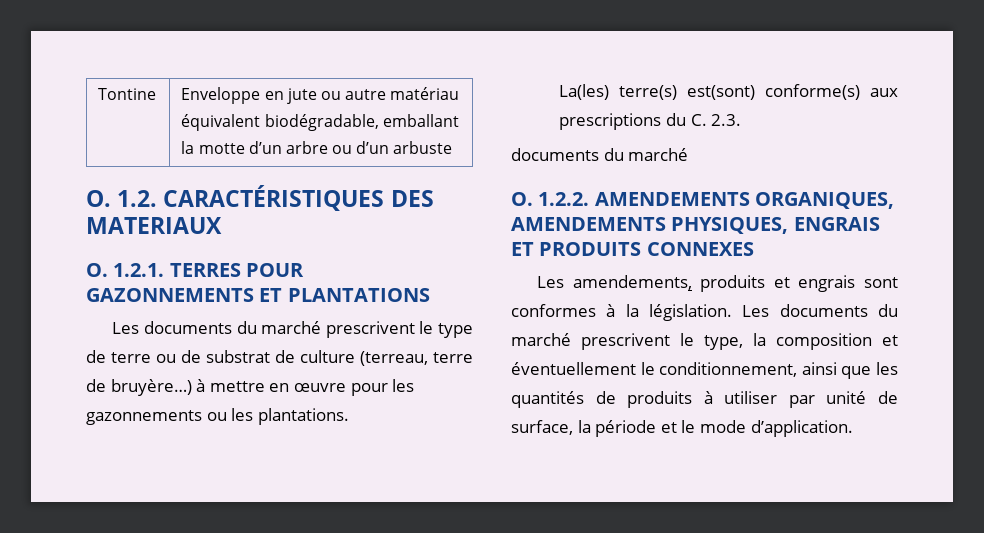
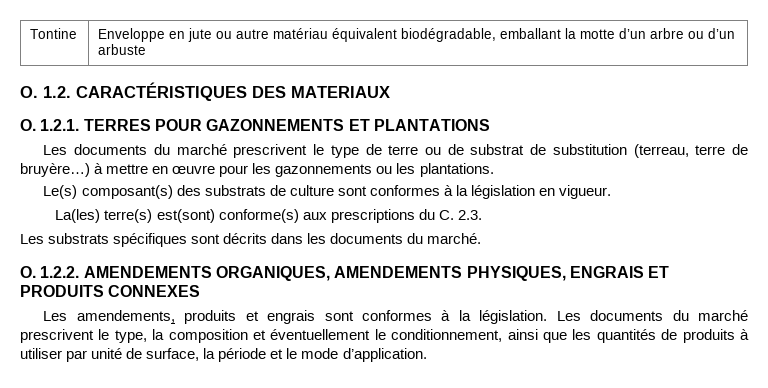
[300,350,355,363] culture -> [552,144,627,155] substitution
(349, 416) none -> [43,185,612,199] // Le(s) composant(s) des substrats de culture sont conformes à la législation en vigueur.
[511,148,689,161] documents du marché -> [20,233,482,247] Les substrats spécifiques sont décrits dans les documents du marché.

